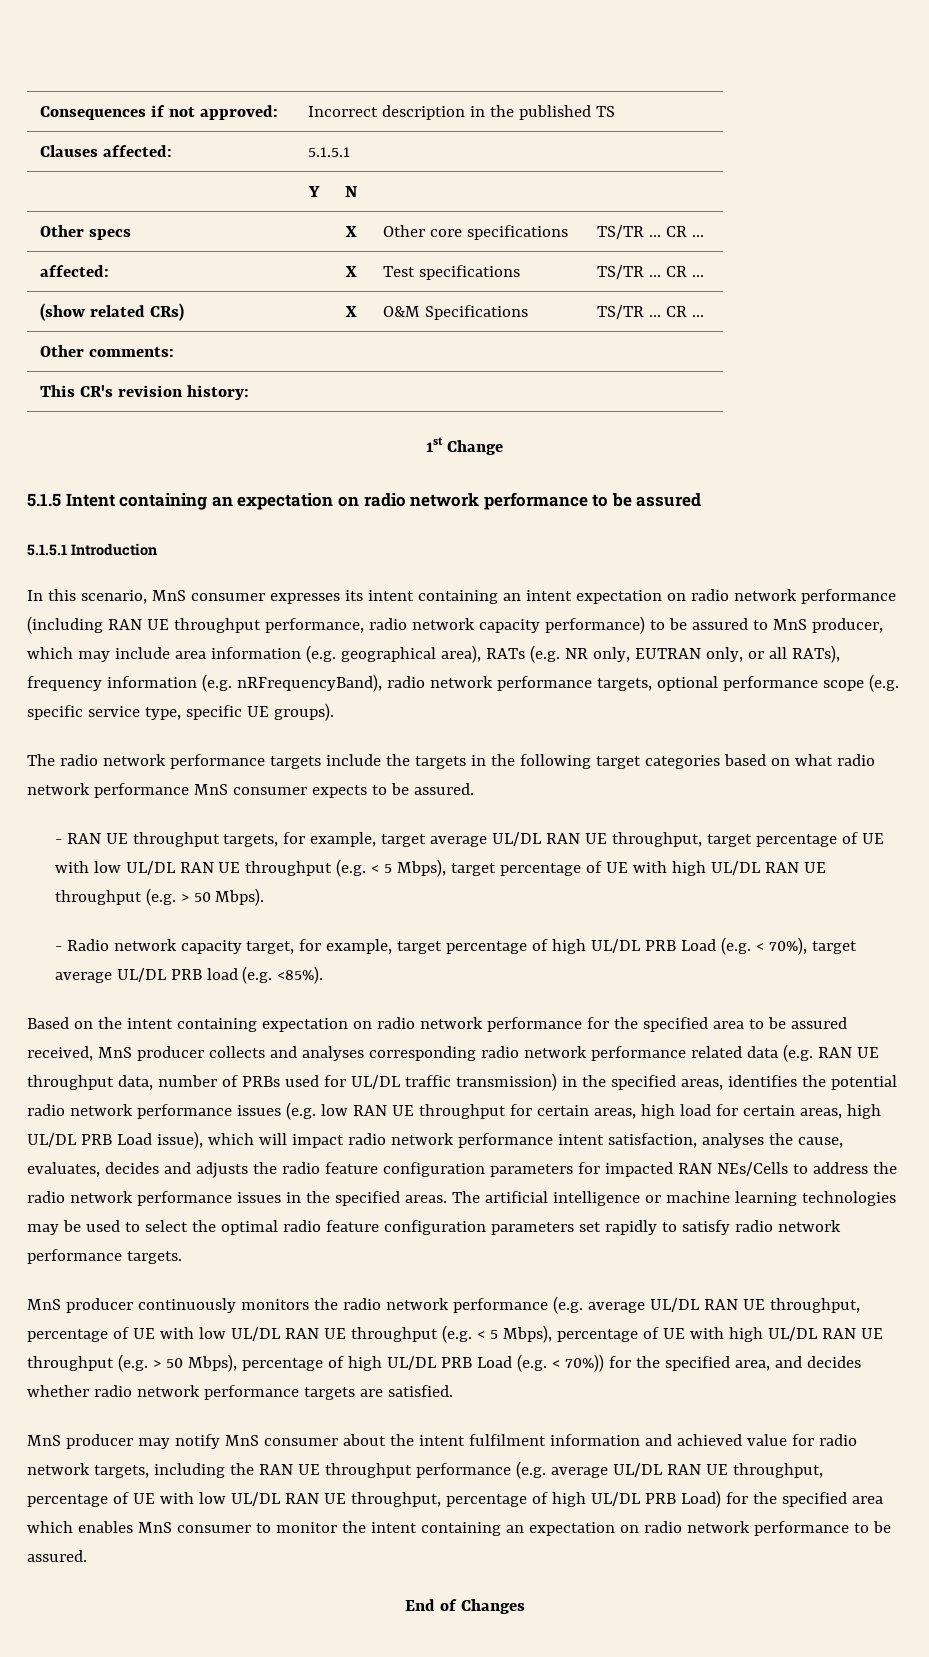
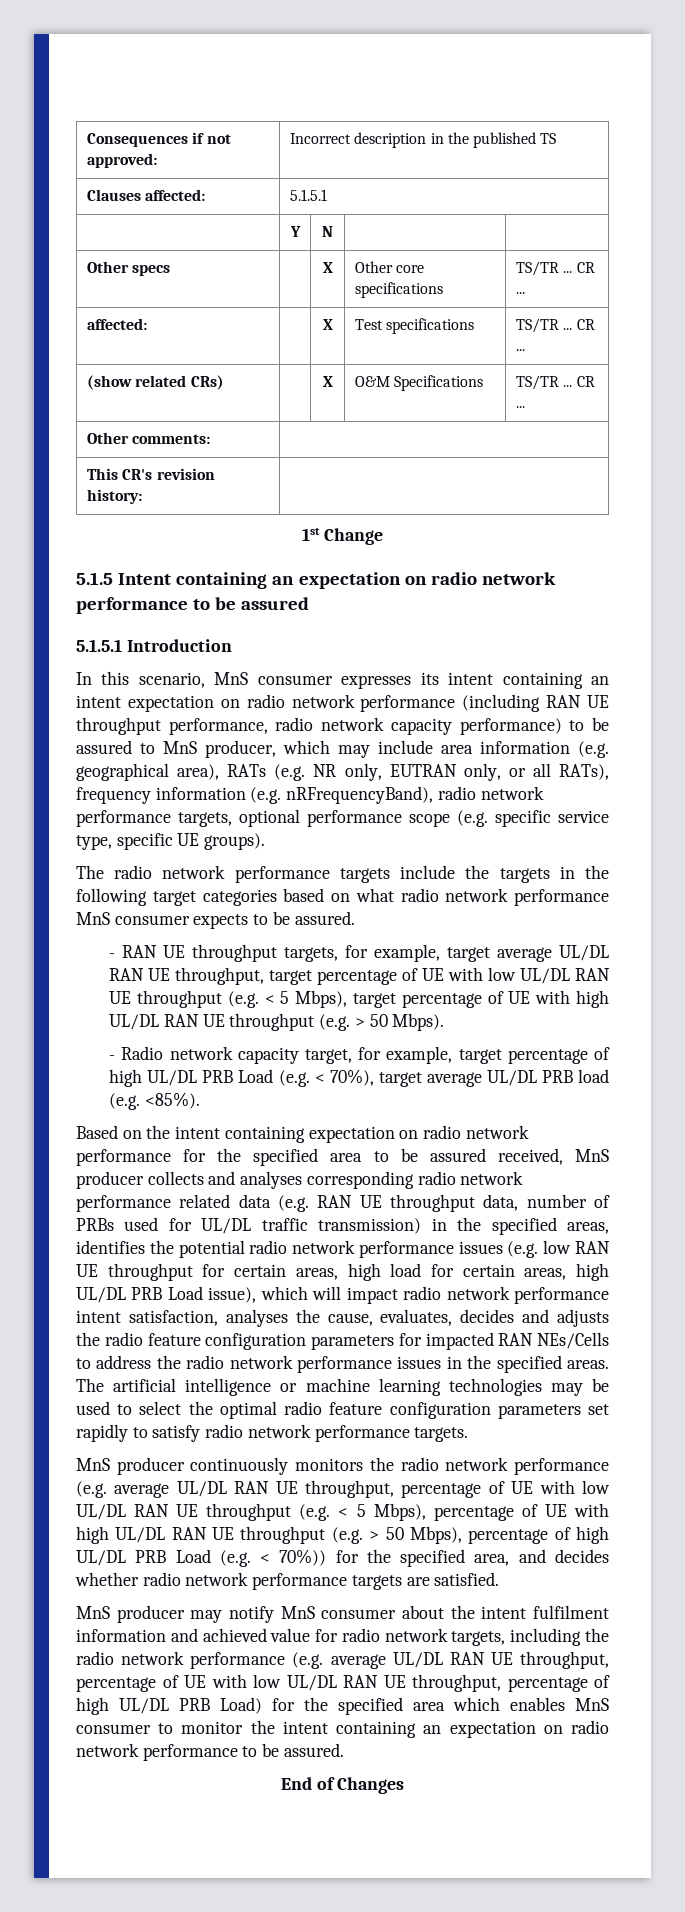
[258,1463,412,1478] RAN UE throughput -> [76,1651,185,1665] radio network

